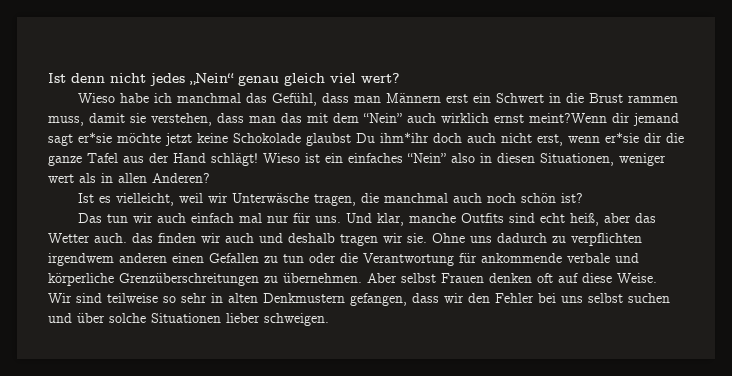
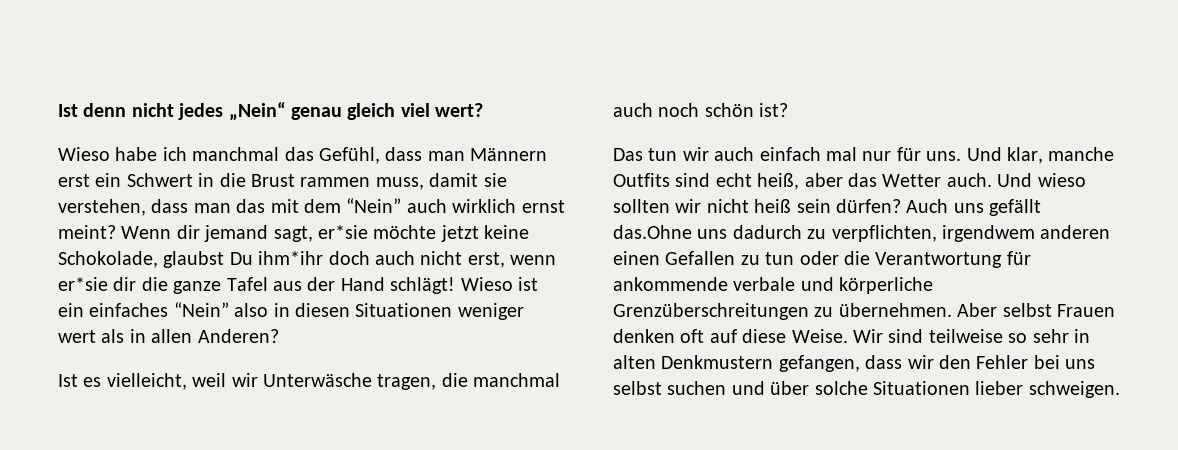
[529,113,607,123] meint?Wenn -> [58,225,172,239] meint? Wenn
[48,134,73,146] sagt -> [273,226,313,242] sagt,
[233,133,301,143] Schokolade -> [58,251,158,268] Schokolade,
[540,153,614,166] Situationen, -> [355,303,453,317] Situationen
[132,233,465,246] das finden wir auch und deshalb tragen wir sie. Ohne -> [997,173,1086,187] [613,199,1042,216] [613,225,692,239] Und wieso sollten wir nicht heiß sein dürfen? Auch uns gefällt das.Ohne
[571,233,642,246] verpflichten -> [831,225,937,242] verpflichten,

